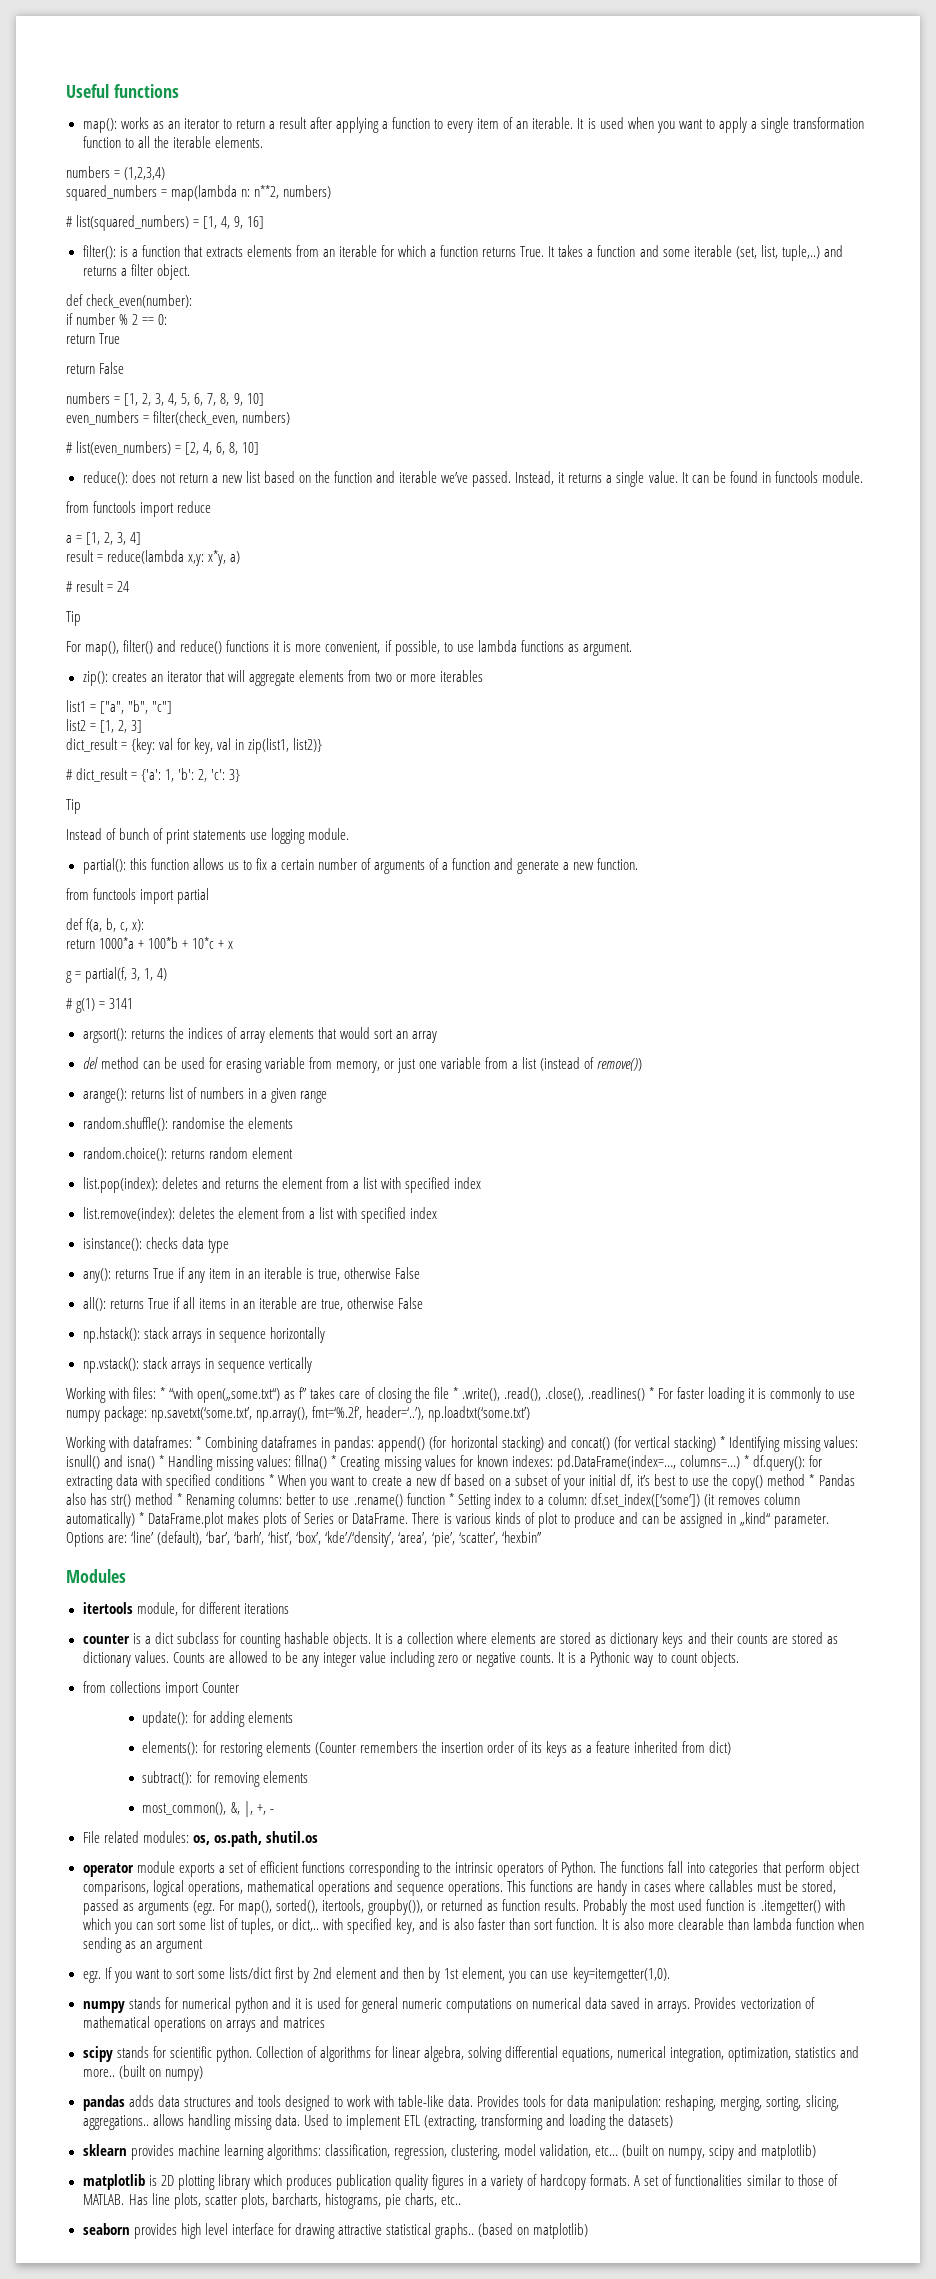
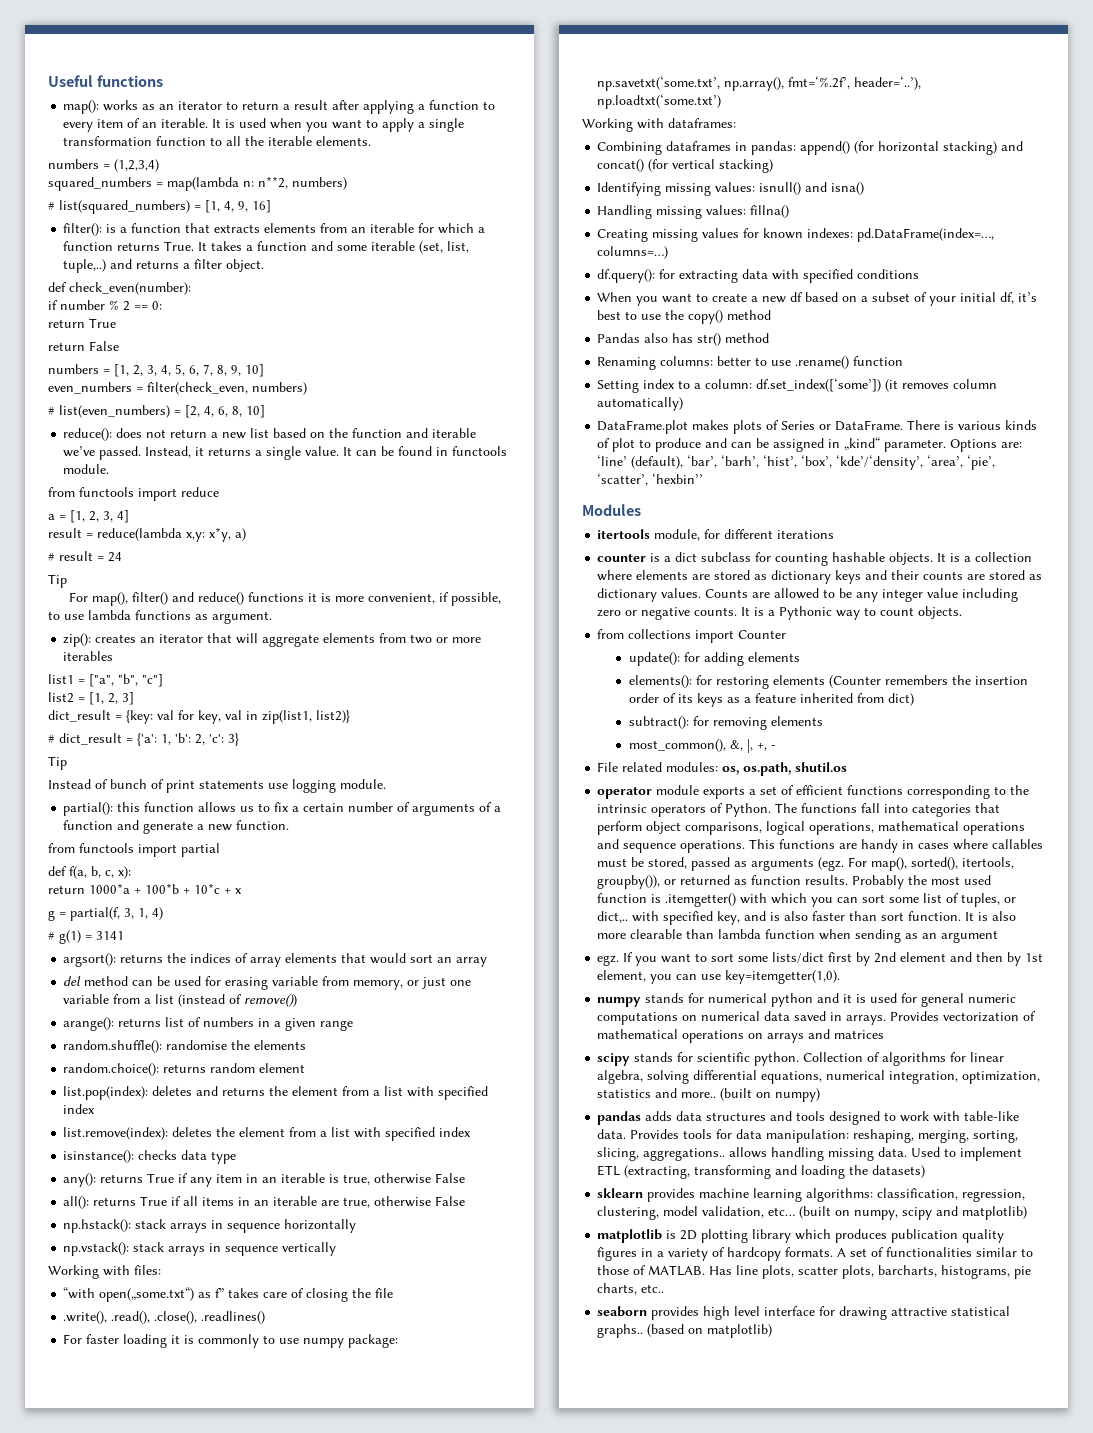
[160,1387,166,1399] * -> (161, 1270) //
[452,1387,458,1399] * -> (394, 1293) //
[648,1387,654,1399] * -> (266, 1317) //
[196,1436,202,1448] * -> (736, 123) //
[719,1436,725,1448] * -> (774, 166) //
[159,1455,165,1467] * -> (865, 188) //
[331,1455,337,1467] * -> (790, 211) //
[743,1455,749,1467] * -> (669, 252) //
[269,1474,275,1486] * -> (920, 274) //
[809,1474,815,1486] * -> (772, 315) //
[177,1493,183,1505] * -> (770, 338) //
[448,1493,454,1505] * -> (904, 361) //
[139,1512,145,1524] * -> (684, 404) //

